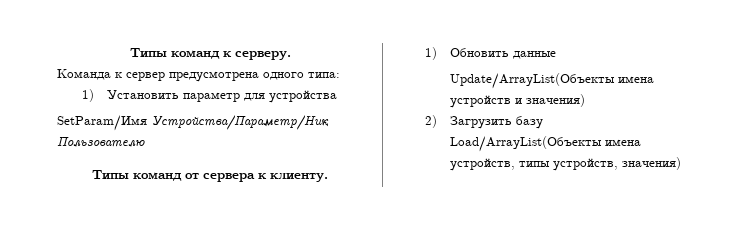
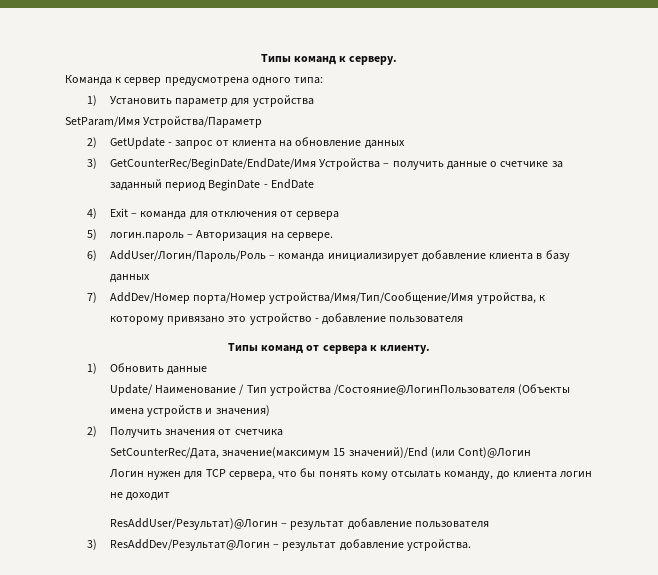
[151,115,329,130] [57,137,145,147] Устройства/Параметр/Ник Пользователю -> [143,116,263,128] [87,137,405,149] [87,158,563,170] [109,179,314,191] [87,208,340,220] [87,229,333,241] [87,250,570,262] [109,274,150,283] [87,292,545,304] [109,313,464,325] Устройства/Параметр // 2) GetUpdate - запрос от клиента на обновление данных // 3) GetCounterRec/BeginDate/EndDate/Имя Устройства – получить данные о счетчике за заданный период BeginDate - EndDate // 4) Exit – команда для отключения от сервера // 5) логин.пароль – Авторизация на сервере. // 6) AddUser/Логин/Пароль/Роль – команда инициализирует добавление клиента в базу данных // 7) AddDev/Номер порта/Номер устройства/Имя/Тип/Сообщение/Имя утройства, к которому привязано это устройство - добавление пользователя
[450,73,616,89] Update/ArrayList(Объекты -> [109,384,571,396] Update/ Наименование / Тип устройства /Состояние@ЛогинПользователя (Объекты
[450,116,544,129] [450,136,642,152] [450,157,682,171] Загрузить базу // Load/ArrayList(Объекты имена устройств, типы устройств, значения) -> [109,427,283,438] [109,447,532,459] [109,468,592,480] [109,492,171,501] [109,518,489,530] [87,539,471,551] Получить значения от счетчика // SetCounterRec/Дата, значение(максимум 15 значений)/End (или Cont)@Логин // Логин нужен для TCP сервера, что бы понять кому отсылать команду, до клиента логин не доходит // ResAddUser/Результат)@Логин – результат добавление пользователя // 3) ResAddDev/Результат@Логин – результат добавление устройства.

